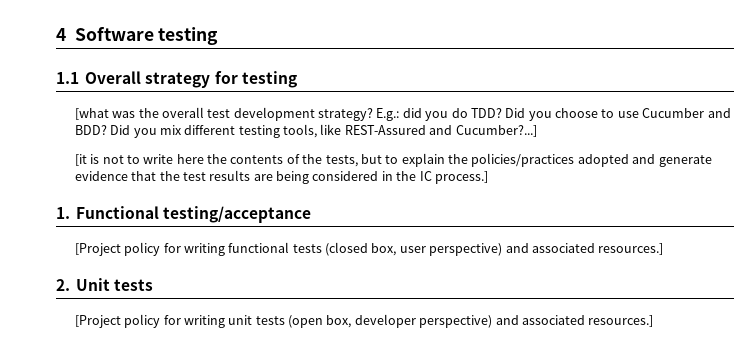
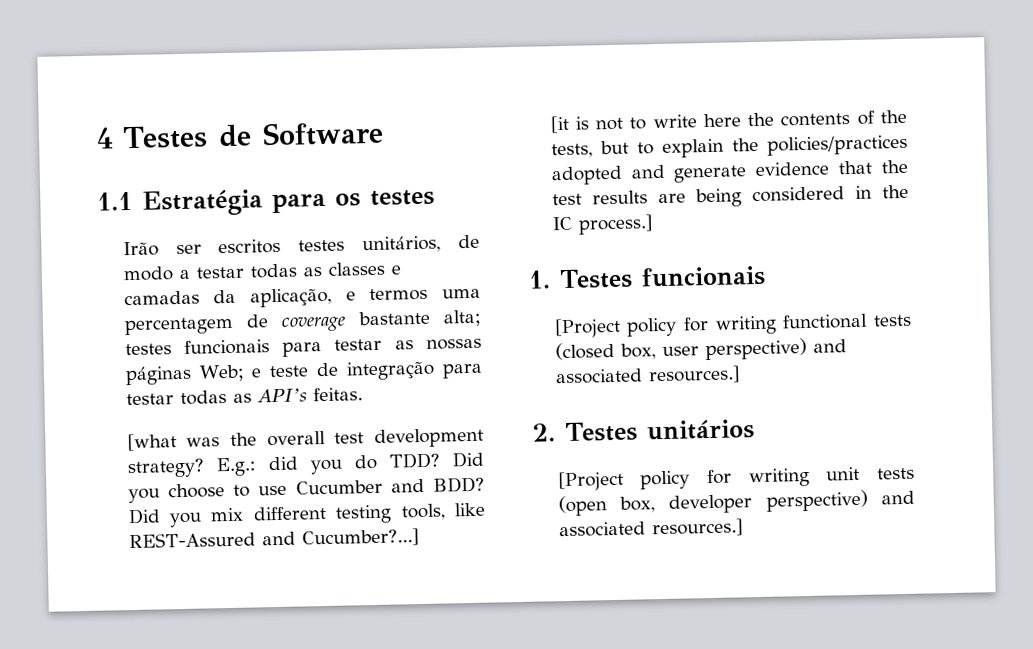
(66, 34) none -> [121,124,253,150] Testes de
[158,27,219,45] testing -> (385, 133) none
[85,71,297,88] Overall strategy for testing -> [141,189,435,217] [122,234,480,257] [122,261,401,282] [123,287,481,308] [123,309,482,336] [124,338,482,357] [124,360,483,386] [125,387,363,406] Estratégia para os testes // Irão ser escritos testes unitários, de modo a testar todas as classes e camadas da aplicação, e termos uma percentagem de coverage bastante alta; testes funcionais para testar as nossas páginas Web; e teste de integração para testar todas as API’s feitas.
[76,206,312,223] Functional testing/acceptance -> [558,265,767,290] Testes funcionais
[76,278,154,291] Unit tests -> [564,419,756,443] Testes unitários

